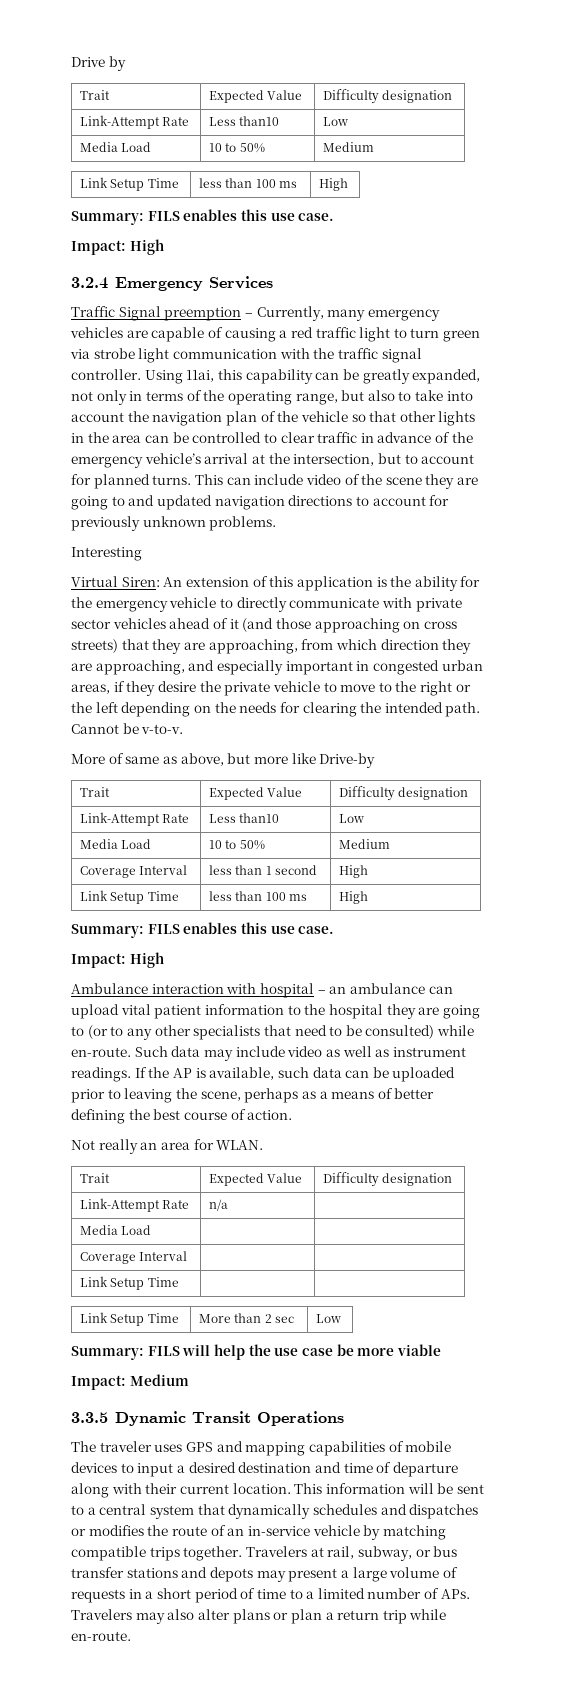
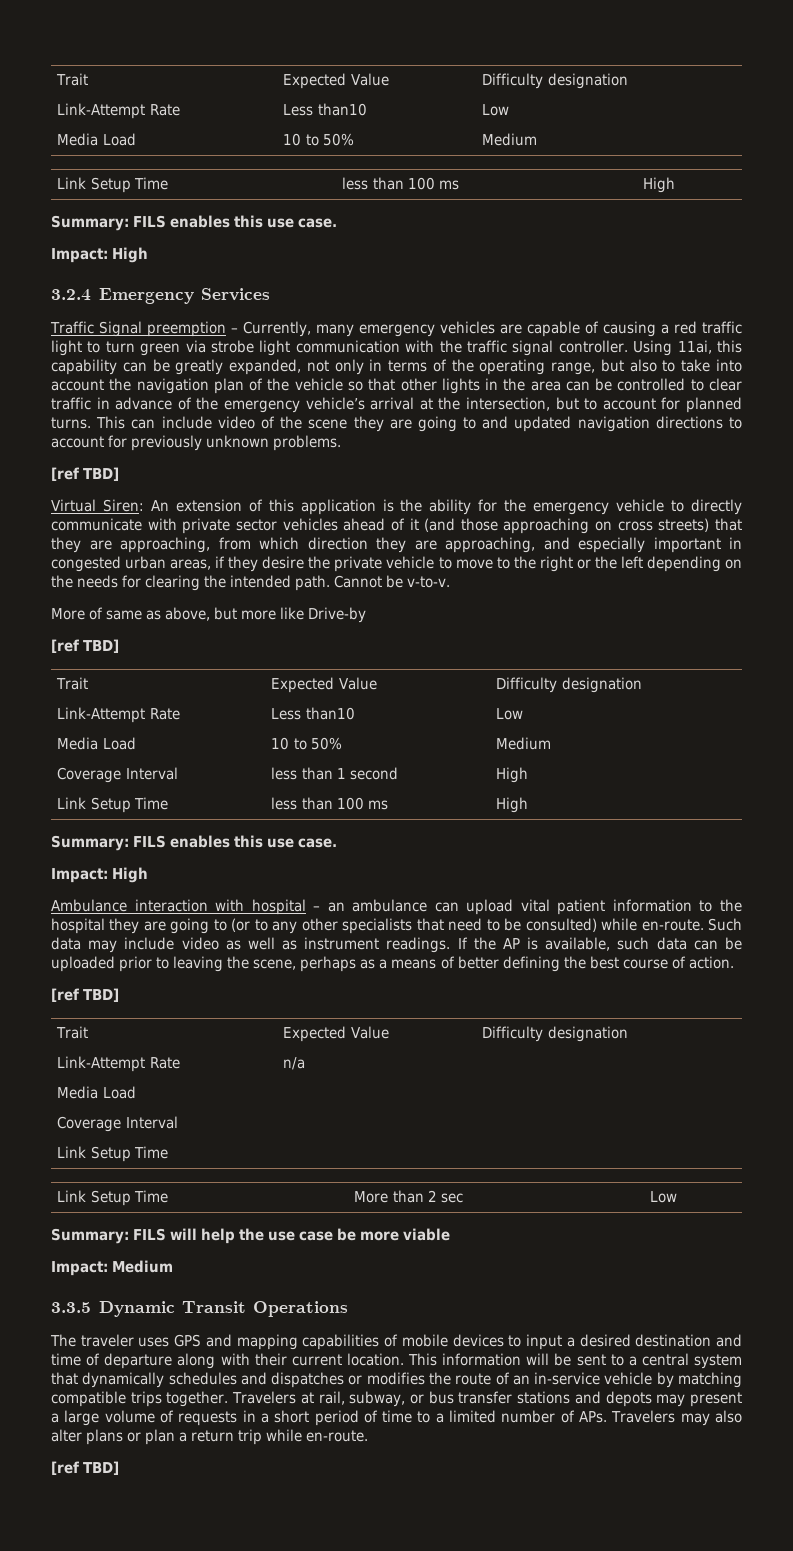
[71,56,126,71] Drive by // -> (56, 79) none
[71,547,142,561] Interesting -> [51,467,120,481] [ref TBD]
(376, 760) none -> [51,639,120,653] // [ref TBD]
[71,1139,264,1154] Not really an area for WLAN. -> [51,988,120,1002] [ref TBD]
(131, 1636) none -> [51,1461,120,1475] // [ref TBD]

